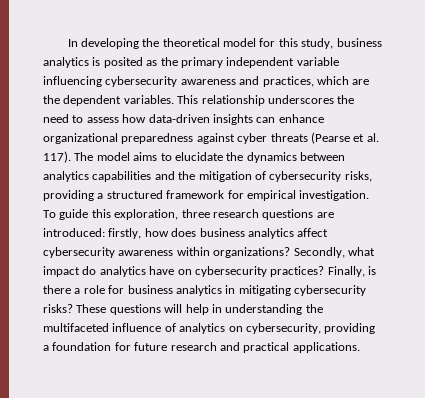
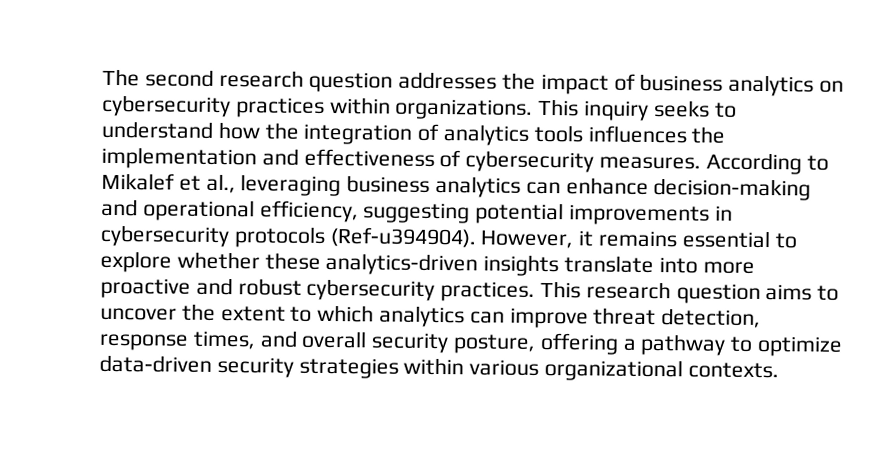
[67,38,382,49] [43,57,339,68] [43,76,370,87] [43,95,355,106] [43,114,324,125] [43,132,379,144] [43,151,345,163] [43,171,372,182] [43,190,370,201] [43,209,334,220] [43,228,329,239] [43,247,375,258] [43,266,376,277] [43,285,366,296] [43,304,323,315] [43,323,376,334] [43,342,360,353] In developing the theoretical model for this study, business analytics is posited as the primary independent variable influencing cybersecurity awareness and practices, which are the dependent variables. This relationship underscores the need to assess how data-driven insights can enhance organizational preparedness against cyber threats (Pearse et al. 117). The model aims to elucidate the dynamics between analytics capabilities and the mitigation of cybersecurity risks, providing a structured framework for empirical investigation. To guide this exploration, three research questions are introduced: firstly, how does business analytics affect cybersecurity awareness within organizations? Secondly, what impact do analytics have on cybersecurity practices? Finally, is there a role for business analytics in mitigating cybersecurity risks? These questions will help in understanding the multifaceted influence of analytics on cybersecurity, providing a foundation for future research and practical applications. -> [102,68,845,97] [102,94,737,121] [101,120,726,146] [101,146,829,175] [101,172,812,201] [101,198,733,226] [100,224,797,249] [100,250,755,277] [100,277,840,304] [100,303,762,329] [99,330,844,357] [99,354,779,382] The second research question addresses the impact of business analytics on cybersecurity practices within organizations. This inquiry seeks to understand how the integration of analytics tools influences the implementation and effectiveness of cybersecurity measures. According to Mikalef et al., leveraging business analytics can enhance decision-making and operational efficiency, suggesting potential improvements in cybersecurity protocols (Ref-u394904). However, it remains essential to explore whether these analytics-driven insights translate into more proactive and robust cybersecurity practices. This research question aims to uncover the extent to which analytics can improve threat detection, response times, and overall security posture, offering a pathway to optimize data-driven security strategies within various organizational contexts.

